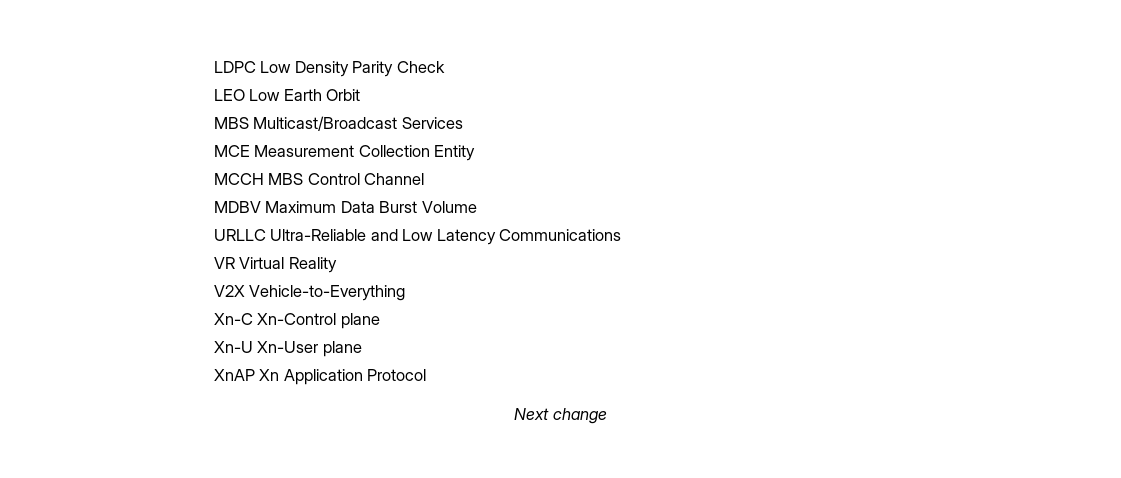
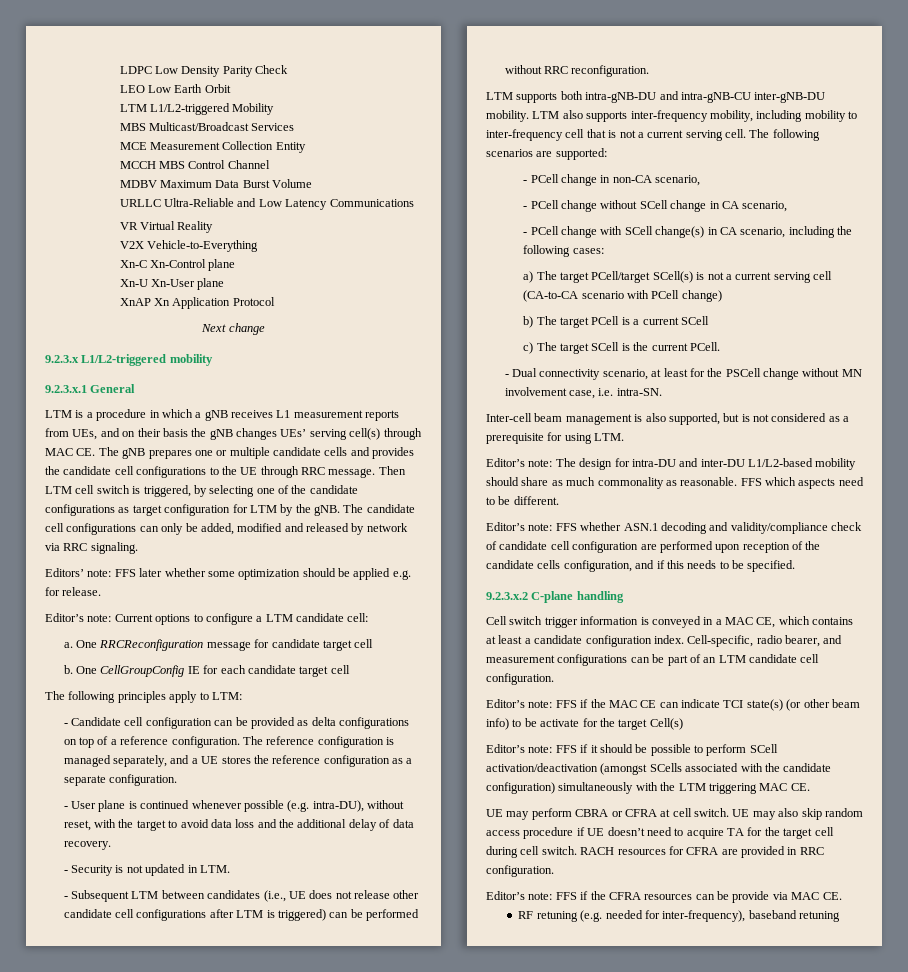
(361, 95) none -> [119,103,275,115] // LTM L1/L2-triggered Mobility
(607, 416) none -> [45,354,213,366] [45,384,136,393] [45,409,400,421] [45,428,422,440] [45,447,415,459] [45,466,406,478] [45,485,358,497] [45,504,415,516] [45,523,408,535] [45,542,138,554] [45,568,411,580] [45,587,102,596] [45,613,369,625] [63,639,374,651] [63,665,350,677] [45,691,242,703] [63,717,410,729] [63,736,395,748] [63,755,413,767] [63,774,178,786] [63,800,405,812] [63,819,414,831] [63,841,111,850] [63,864,230,876] [63,890,420,902] [63,909,420,921] [504,65,650,77] [486,91,826,103] [486,110,857,122] [486,129,820,141] [486,148,607,160] [523,174,701,186] [523,200,788,212] [523,226,853,238] [523,245,604,257] [523,271,833,283] [523,290,722,302] [523,316,709,328] [523,342,720,354] [504,368,862,380] [504,387,662,399] [486,413,850,425] [486,432,625,444] [486,458,857,470] [486,477,864,489] [486,496,559,505] [486,522,862,534] [486,541,821,553] [486,560,796,572] [486,591,624,603] [486,616,854,628] [486,635,843,647] [486,654,820,666] [486,673,554,685] [486,699,860,711] [486,718,683,730] [486,744,778,756] [486,763,832,775] [486,782,810,794] [486,808,863,820] [486,827,834,839] [486,846,824,858] [486,865,554,877] [486,891,842,903] [518,910,841,922] // 9.2.3.x L1/L2-triggered mobility // 9.2.3.x.1 General // LTM is a procedure in which a gNB receives L1 measurement reports from UEs, and on their basis the gNB changes UEs’ serving cell(s) through MAC CE. The gNB prepares one or multiple candidate cells and provides the candidate cell configurations to the UE through RRC message. Then LTM cell switch is triggered, by selecting one of the candidate configurations as target configuration for LTM by the gNB. The candidate cell configurations can only be added, modified and released by network via RRC signaling. // Editors’ note: FFS later whether some optimization should be applied e.g. for release. // Editor’s note: Current options to configure a LTM candidate cell: // a. One RRCReconfiguration message for candidate target cell // b. One CellGroupConfig IE for each candidate target cell // The following principles apply to LTM: // - Candidate cell configuration can be provided as delta configurations on top of a reference configuration. The reference configuration is managed separately, and a UE stores the reference configuration as a separate configuration. // - User plane is continued whenever possible (e.g. intra-DU), without reset, with the target to avoid data loss and the additional delay of data recovery. // - Security is not updated in LTM. // - Subsequent LTM between candidates (i.e., UE does not release other candidate cell configurations after LTM is triggered) can be performed without RRC reconfiguration. // LTM supports both intra-gNB-DU and intra-gNB-CU inter-gNB-DU mobility. LTM also supports inter-frequency mobility, including mobility to inter-frequency cell that is not a current serving cell. The following scenarios are supported: // - PCell change in non-CA scenario, // - PCell change without SCell change in CA scenario, // - PCell change with SCell change(s) in CA scenario, including the following cases: // a) The target PCell/target SCell(s) is not a current serving cell (CA-to-CA scenario with PCell change) // b) The target PCell is a current SCell // c) The target SCell is the current PCell. // - Dual connectivity scenario, at least for the PSCell change without MN involvement case, i.e. intra-SN. // Inter-cell beam management is also supported, but is not considered as a prerequisite for using LTM. // Editor’s note: The design for intra-DU and inter-DU L1/L2-based mobility should share as much commonality as reasonable. FFS which aspects need to be different. // Editor’s note: FFS whether ASN.1 decoding and validity/compliance check of candidate cell configuration are performed upon reception of the candidate cells configuration, and if this needs to be specified. // 9.2.3.x.2 C-plane handling // Cell switch trigger information is conveyed in a MAC CE, which contains at least a candidate configuration index. Cell-specific, radio bearer, and measurement configurations can be part of an LTM candidate cell configuration. // Editor’s note: FFS if the MAC CE can indicate TCI state(s) (or other beam info) to be activate for the target Cell(s) // Editor’s note: FFS if it should be possible to perform SCell activation/deactivation (amongst SCells associated with the candidate configuration) simultaneously with the LTM triggering MAC CE. // UE may perform CBRA or CFRA at cell switch. UE may also skip random access procedure if UE doesn’t need to acquire TA for the target cell during cell switch. RACH resources for CFRA are provided in RRC configuration. // Editor’s note: FFS if the CFRA resources can be provide via MAC CE. // RF retuning (e.g. needed for inter-frequency), baseband retuning

